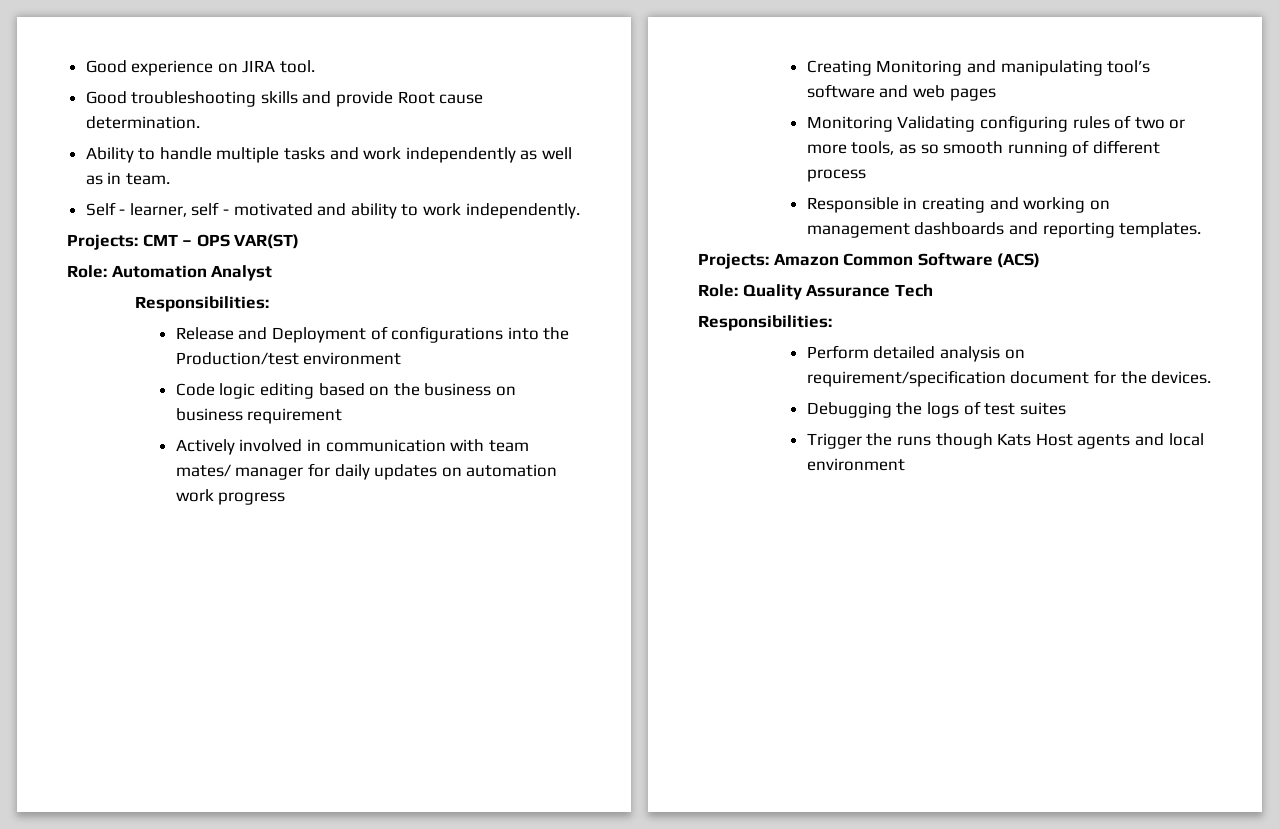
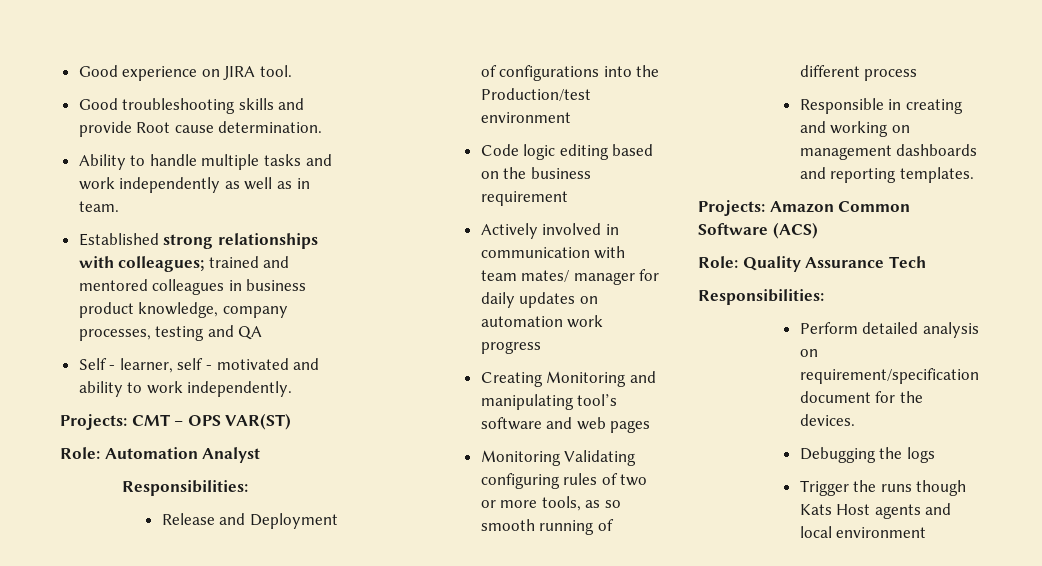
(170, 179) none -> [78,233,318,249] [78,256,290,272] [78,279,307,295] [78,302,288,318] [78,325,263,341] // Established strong relationships with colleagues; trained and mentored colleagues in business product knowledge, company processes, testing and QA
[495,386,516,396] [175,408,243,421] on business -> (591, 173) none
[963,401,1066,415] of test suites -> (935, 455) none

